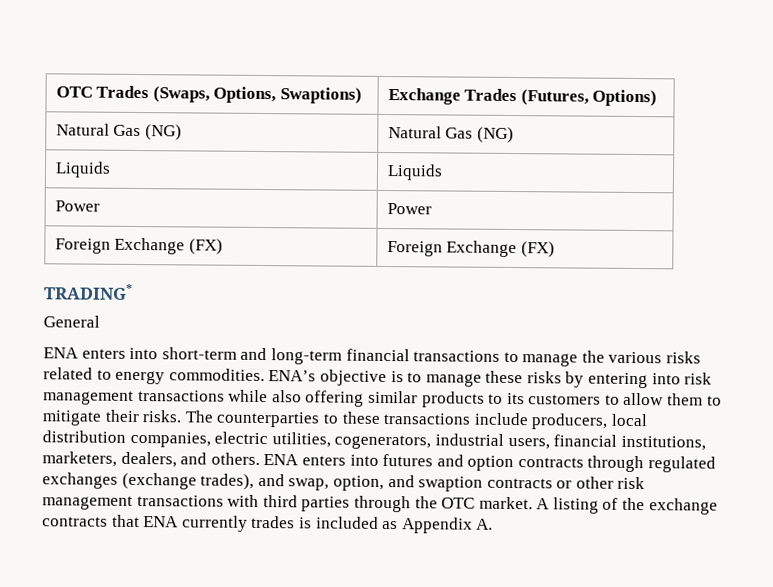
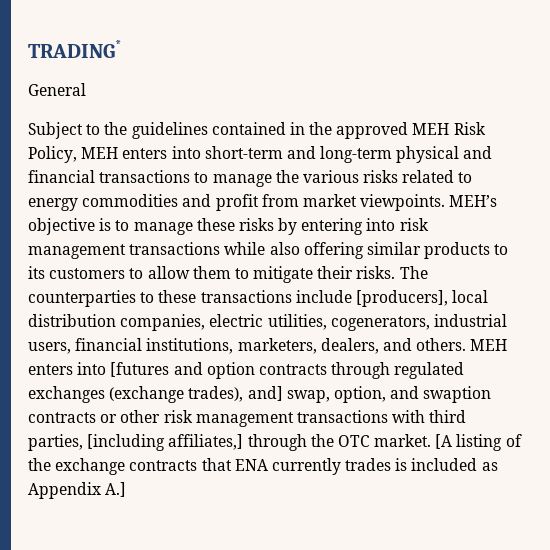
[55,85,362,104] [387,88,658,107] [55,123,182,141] [387,126,514,144] [54,161,111,178] [386,164,443,181] [54,200,100,212] [386,202,432,215] [54,237,223,255] [386,240,555,258] [43,283,133,300] [43,315,100,328] [43,347,79,359] OTC Trades (Swaps, Options, Swaptions) | Exchange Trades (Futures, Options) // Natural Gas (NG) | Natural Gas (NG) // Liquids | Liquids // Power | Power // Foreign Exchange (FX) | Foreign Exchange (FX) // TRADING* // General // ENA -> [28,40,122,58] [28,83,86,96] [28,122,486,139] [28,146,119,163] TRADING* // General // Subject to the guidelines contained in the approved MEH Risk Policy, MEH
(342, 356) none -> [396,146,493,163] physical and
[168,368,317,382] commodities. ENA’s -> [82,194,498,211] commodities and profit from market viewpoints. MEH’s
[531,413,609,430] producers, -> [355,290,448,307] [producers],
[263,453,434,467] ENA enters into futures -> [470,339,508,351] [28,362,170,377] MEH enters into [futures
[257,473,285,487] and -> [247,386,283,401] and]
[301,496,351,512] parties -> [28,434,244,451] parties, [including affiliates,]
[536,498,551,510] A -> [435,434,453,449] [A
[476,518,494,530] A. -> [105,482,127,497] A.]

